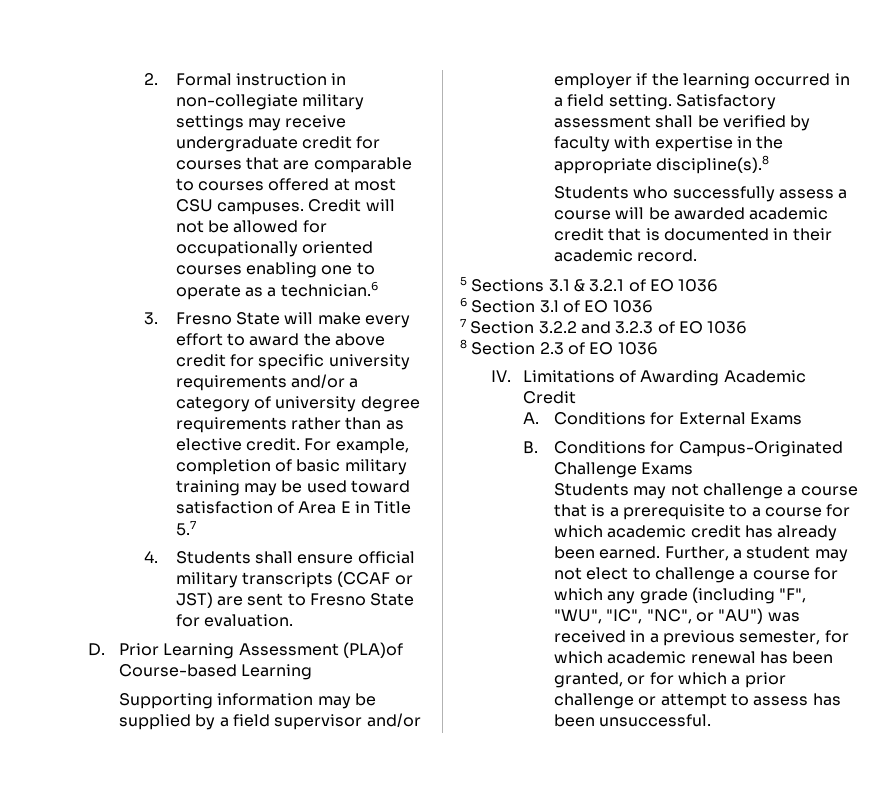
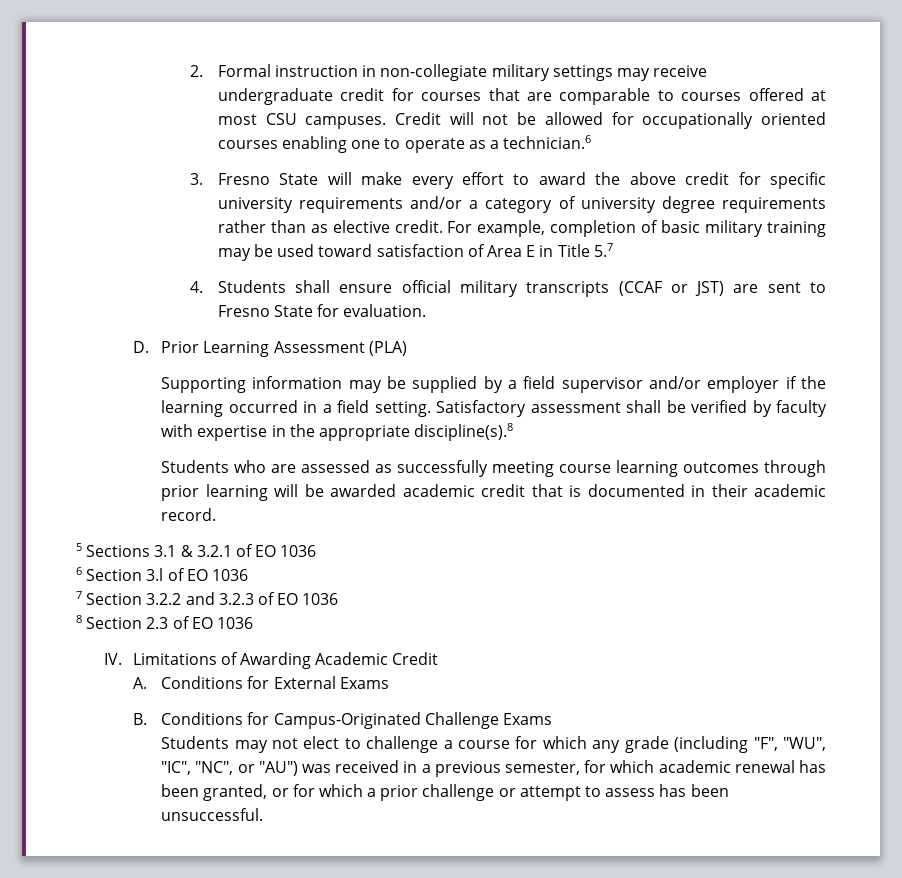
[343,642,404,658] [119,664,313,680] (PLA)of Course-based Learning -> [368,341,407,356] (PLA)
[672,186,848,202] [554,210,612,220] successfully assess a course -> [271,460,826,477] [161,484,268,501] are assessed as successfully meeting course learning outcomes through prior learning
[703,483,858,499] [554,504,851,520] [554,525,838,541] [554,546,848,562] [554,567,583,580] challenge a course that is a prerequisite to a course for which academic credit has already been earned. Further, a student may not -> (298, 743) none

